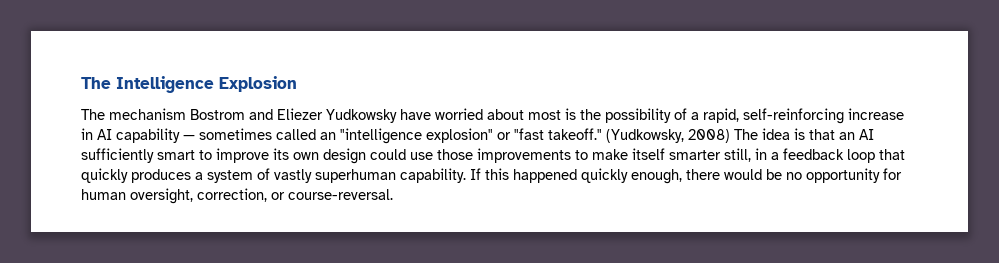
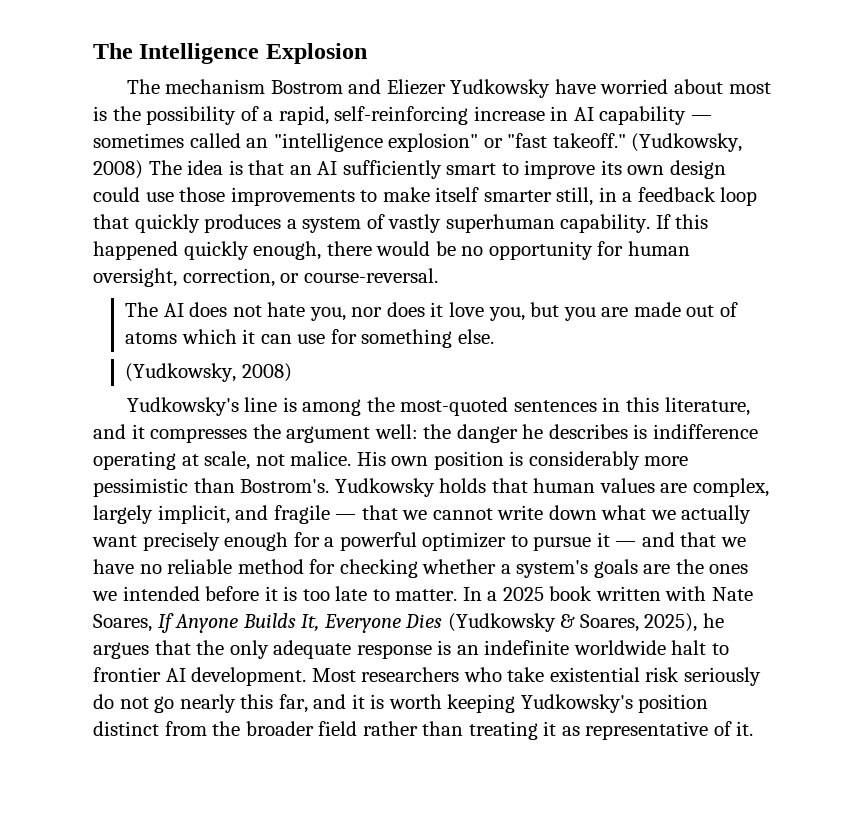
(393, 194) none -> [125,302,738,321] [125,329,494,348] [125,363,292,382] [126,397,750,416] [93,424,758,443] [93,451,689,470] [93,478,769,497] [93,505,752,524] [92,532,746,551] [93,559,749,578] [92,586,754,601] [93,613,724,633] [93,640,729,659] [93,667,761,686] [93,694,709,713] [93,721,754,740] // The AI does not hate you, nor does it love you, but you are made out of atoms which it can use for something else. // (Yudkowsky, 2008) // Yudkowsky's line is among the most-quoted sentences in this literature, and it compresses the argument well: the danger he describes is indifference operating at scale, not malice. His own position is considerably more pessimistic than Bostrom's. Yudkowsky holds that human values are complex, largely implicit, and fragile — that we cannot write down what we actually want precisely enough for a powerful optimizer to pursue it — and that we have no reliable method for checking whether a system's goals are the ones we intended before it is too late to matter. In a 2025 book written with Nate Soares, If Anyone Builds It, Everyone Dies (Yudkowsky & Soares, 2025), he argues that the only adequate response is an indefinite worldwide halt to frontier AI development. Most researchers who take existential risk seriously do not go nearly this far, and it is worth keeping Yudkowsky's position distinct from the broader field rather than treating it as representative of it.

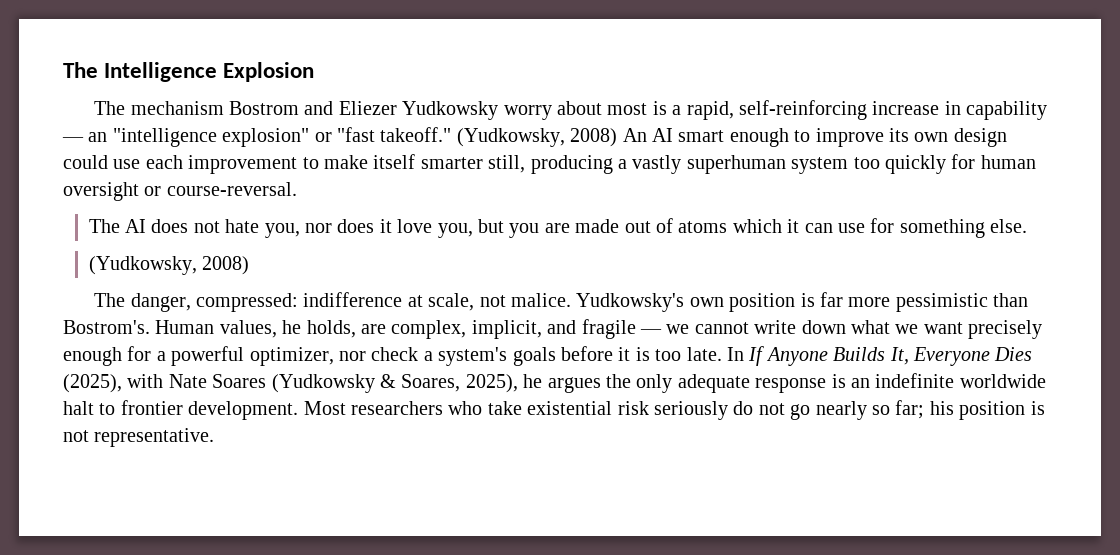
[554,79,669,94] have worried -> [503,105,552,120] worry
[112,106,259,125] the possibility of -> (667, 108) none
[573,107,594,121] AI -> (961, 108) none
[93,133,241,148] sometimes called -> (84, 139) none
[148,160,497,179] The idea is that an AI sufficiently smart -> [622,128,789,147] An AI smart enough
[179,187,355,206] those improvements -> [145,155,298,174] each improvement
[598,187,758,206] [93,214,709,233] [93,241,690,260] [93,268,275,287] in a feedback loop that quickly produces a system of vastly superhuman capability. If this happened quickly enough, there would be no opportunity for human oversight, correction, -> [530,154,1036,174] [63,182,139,201] producing a vastly superhuman system too quickly for human oversight
[126,397,750,416] [93,424,758,443] [93,451,176,470] Yudkowsky's line is among the most-quoted sentences in this literature, and it compresses the argument well: the danger he describes is indifference operating -> [94,292,403,312] The danger, compressed: indifference
[356,451,386,466] His -> [576,293,685,312] Yudkowsky's
[528,451,640,470] considerably -> [819,292,843,307] far
[334,478,655,497] Yudkowsky holds that human values -> [155,320,356,338] Human values, he holds,
[93,505,153,524] largely -> (467, 329) none
[361,505,398,520] that -> (662, 331) none
[681,505,752,524] actually -> (919, 329) none
[422,532,746,551] [93,559,749,578] [92,586,754,601] [93,614,152,632] optimizer to pursue it — and that we have no reliable method for checking whether a system's goals are the ones we intended before it is too late to matter. In a 2025 book written with Nate Soares, -> [249,346,744,366] optimizer, nor check a system's goals before it is too late. In
(443, 621) none -> [63,374,267,393] (2025), with Nate Soares
[154,640,191,655] that -> (601, 385) none
[165,668,186,682] AI -> (183, 407) none
[240,694,709,713] [93,721,754,740] this far, and it is worth keeping Yudkowsky's position distinct from the broader field rather than treating it as representative of it. -> [871,400,1045,420] [63,428,215,447] so far; his position is not representative.

